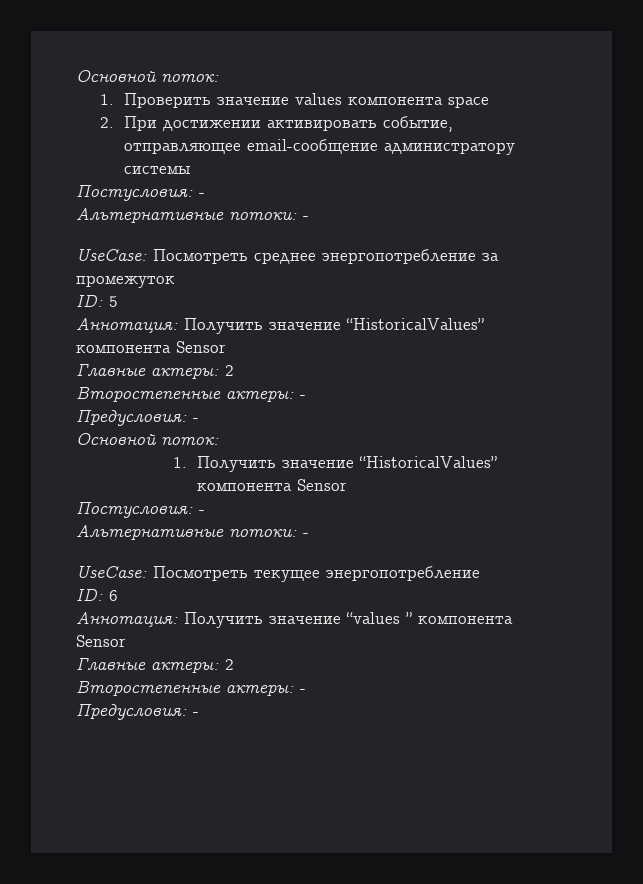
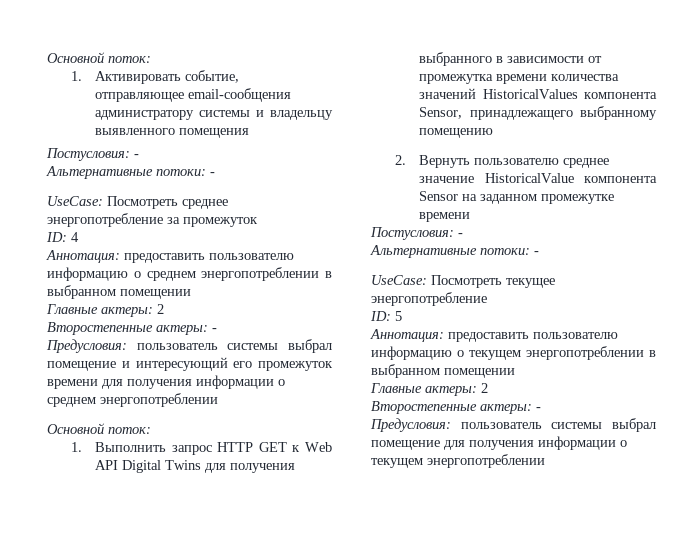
[76,70,219,82] [100,93,490,108] [100,116,378,131] Основной поток: // 1. Проверить значение values компонента space // 2. При достижении активировать -> [47,52,151,63] [71,71,182,84] Основной поток: // 1. Активировать
[247,139,379,154] email-сообщение -> [188,88,292,102] email-сообщения
(191, 170) none -> [256,110,333,120] [95,128,250,138] и владельцу выявленного помещения
[109,296,118,307] [76,318,484,334] [76,341,226,353] [76,364,234,379] [76,386,306,402] [76,410,199,426] [76,433,219,445] [172,456,497,472] [196,479,347,491] 5 // Аннотация: Получить значение “HistoricalValues” компонента Sensor // Главные актеры: 2 // Второстепенные актеры: - // Предусловия: - // Основной поток: // 1. Получить значение “HistoricalValues” компонента Sensor -> [71,232,79,242] [46,250,294,263] [47,267,332,281] [47,285,191,299] [46,304,164,317] [47,322,217,335] [46,339,332,353] [47,357,333,371] [47,375,285,389] [47,393,218,407] [47,423,151,434] [71,442,332,455] [95,460,296,473] [419,52,603,66] [419,74,620,84] [419,88,657,99] [419,106,657,120] [419,128,494,138] [395,155,610,168] [419,173,657,183] [419,191,615,204] [419,212,471,222] 4 // Аннотация: предоставить пользователю информацию о среднем энергопотреблении в выбранном помещении // Главные актеры: 2 // Второстепенные актеры: - // Предусловия: пользователь системы выбрал помещение и интересующий его промежуток времени для получения информации о среднем энергопотреблении // Основной поток: // 1. Выполнить запрос HTTP GET к Web API Digital Twins для получения выбранного в зависимости от промежутка времени количества значений HistoricalValues компонента Sensor, принадлежащего выбранному помещению // 2. Вернуть пользователю среднее значение HistoricalValue компонента Sensor на заданном промежутке времени
[109,590,118,601] [76,612,513,628] [76,635,126,647] [76,658,234,673] [76,680,306,696] [76,704,199,720] 6 // Аннотация: Получить значение “values ” компонента Sensor // Главные актеры: 2 // Второстепенные актеры: - // Предусловия: - -> [395,311,402,321] [370,329,618,342] [371,346,656,360] [371,364,515,378] [370,383,488,396] [371,401,541,414] [370,418,656,432] [371,436,627,450] [371,454,545,468] 5 // Аннотация: предоставить пользователю информацию о текущем энергопотреблении в выбранном помещении // Главные актеры: 2 // Второстепенные актеры: - // Предусловия: пользователь системы выбрал помещение для получения информации о текущем энергопотреблении

